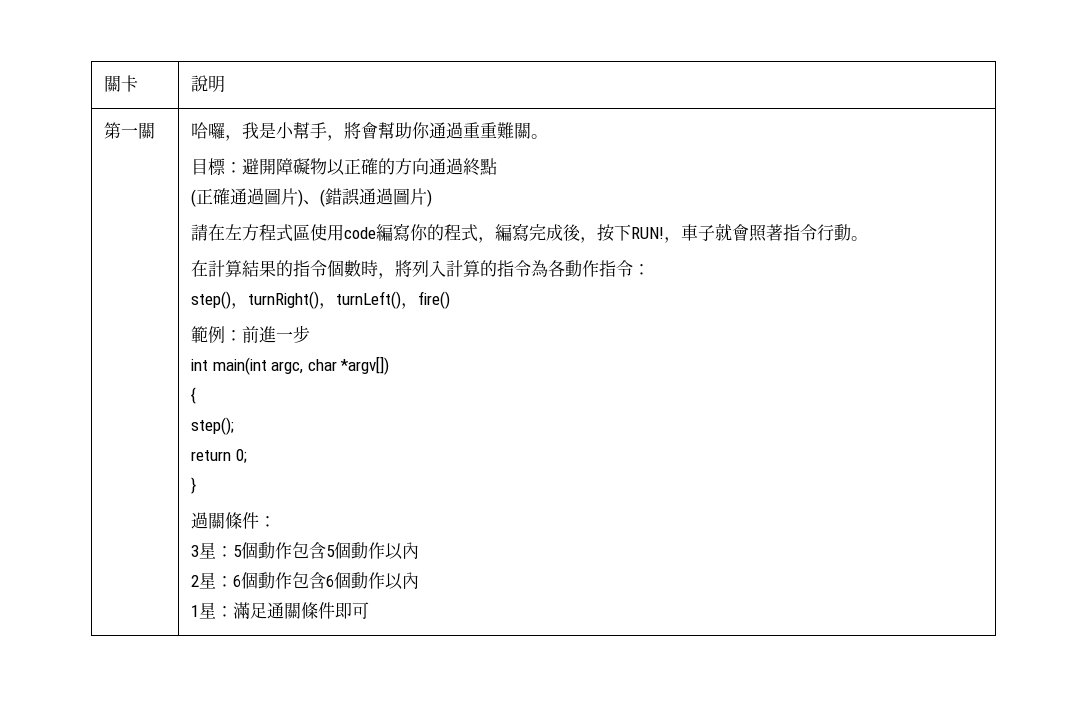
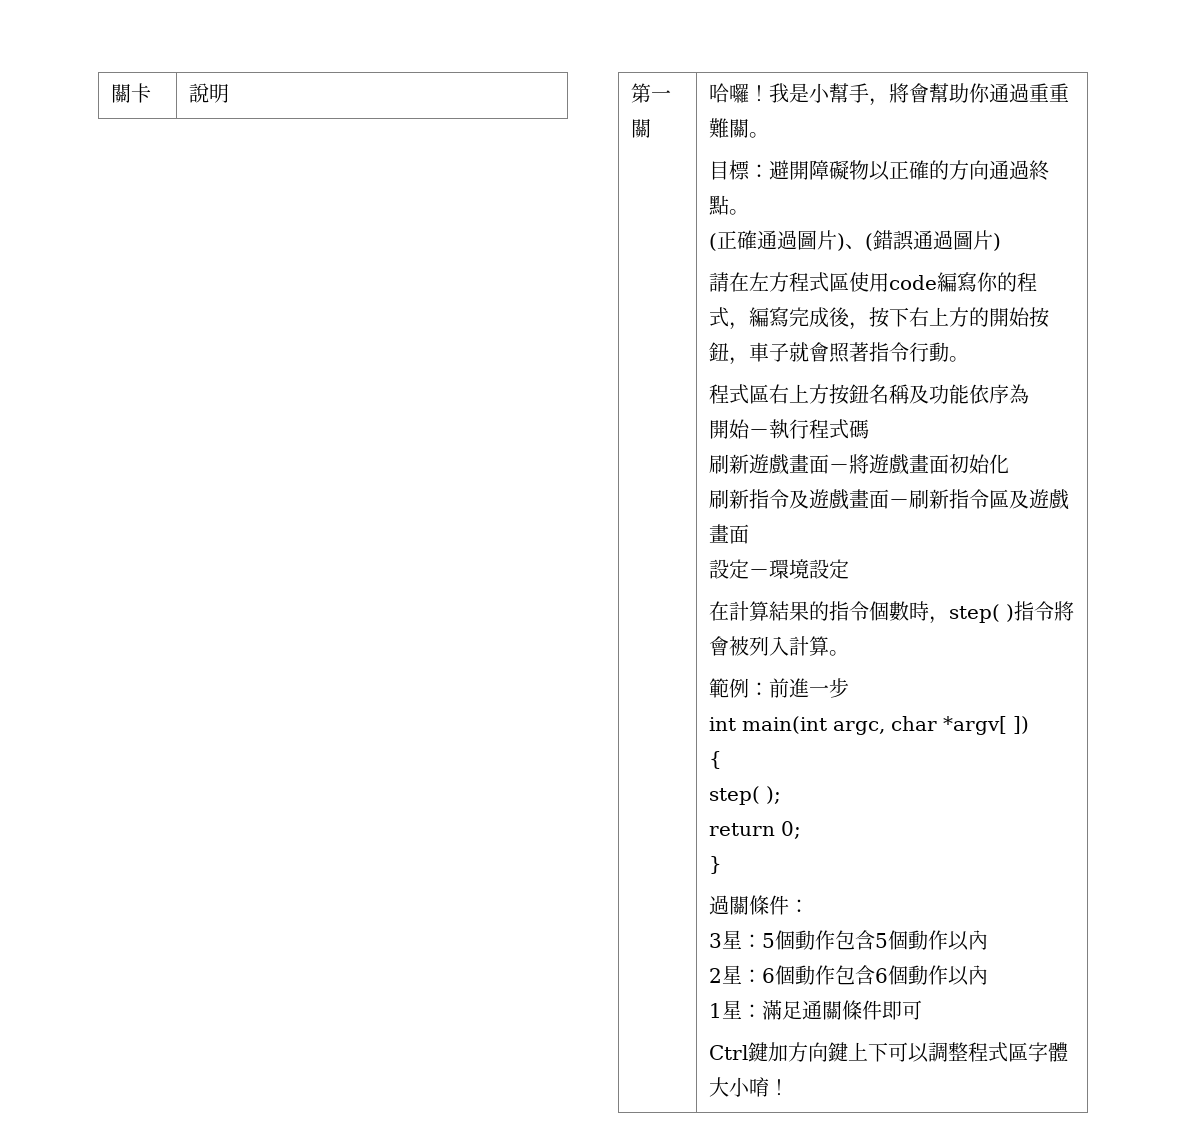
[225,135,243,141] ， -> [748,84,769,102] ！
(498, 166) none -> [728,209,749,215] 。
[631,227,665,239] RUN! -> [908,307,1049,328] [708,342,729,362] 右上方的開始按鈕
(869, 238) none -> [708,384,1029,405] [708,419,869,439] [708,454,1009,475] [708,489,1069,510] [708,524,749,544] [708,559,849,579] // 程式區右上方按鈕名稱及功能依序為 // 開始－執行程式碼 // 刷新遊戲畫面－將遊戲畫面初始化 // 刷新指令及遊戲畫面－刷新指令區及遊戲畫面 // 設定－環境設定
[395,260,651,277] [191,291,451,309] 將列入計算的指令為各動作指令： // step()，turnRight()，turnLeft()，fire() -> [948,601,1074,623] [708,636,849,656] step( )指令將會被列入計算。
[340,356,390,375] *argv[]) -> [942,716,1029,735] *argv[ ])
[191,417,235,435] step(); -> [708,786,781,805] step( );
(370, 610) none -> [708,1042,1068,1063] [708,1077,789,1097] // Ctrl鍵加方向鍵上下可以調整程式區字體大小唷！

